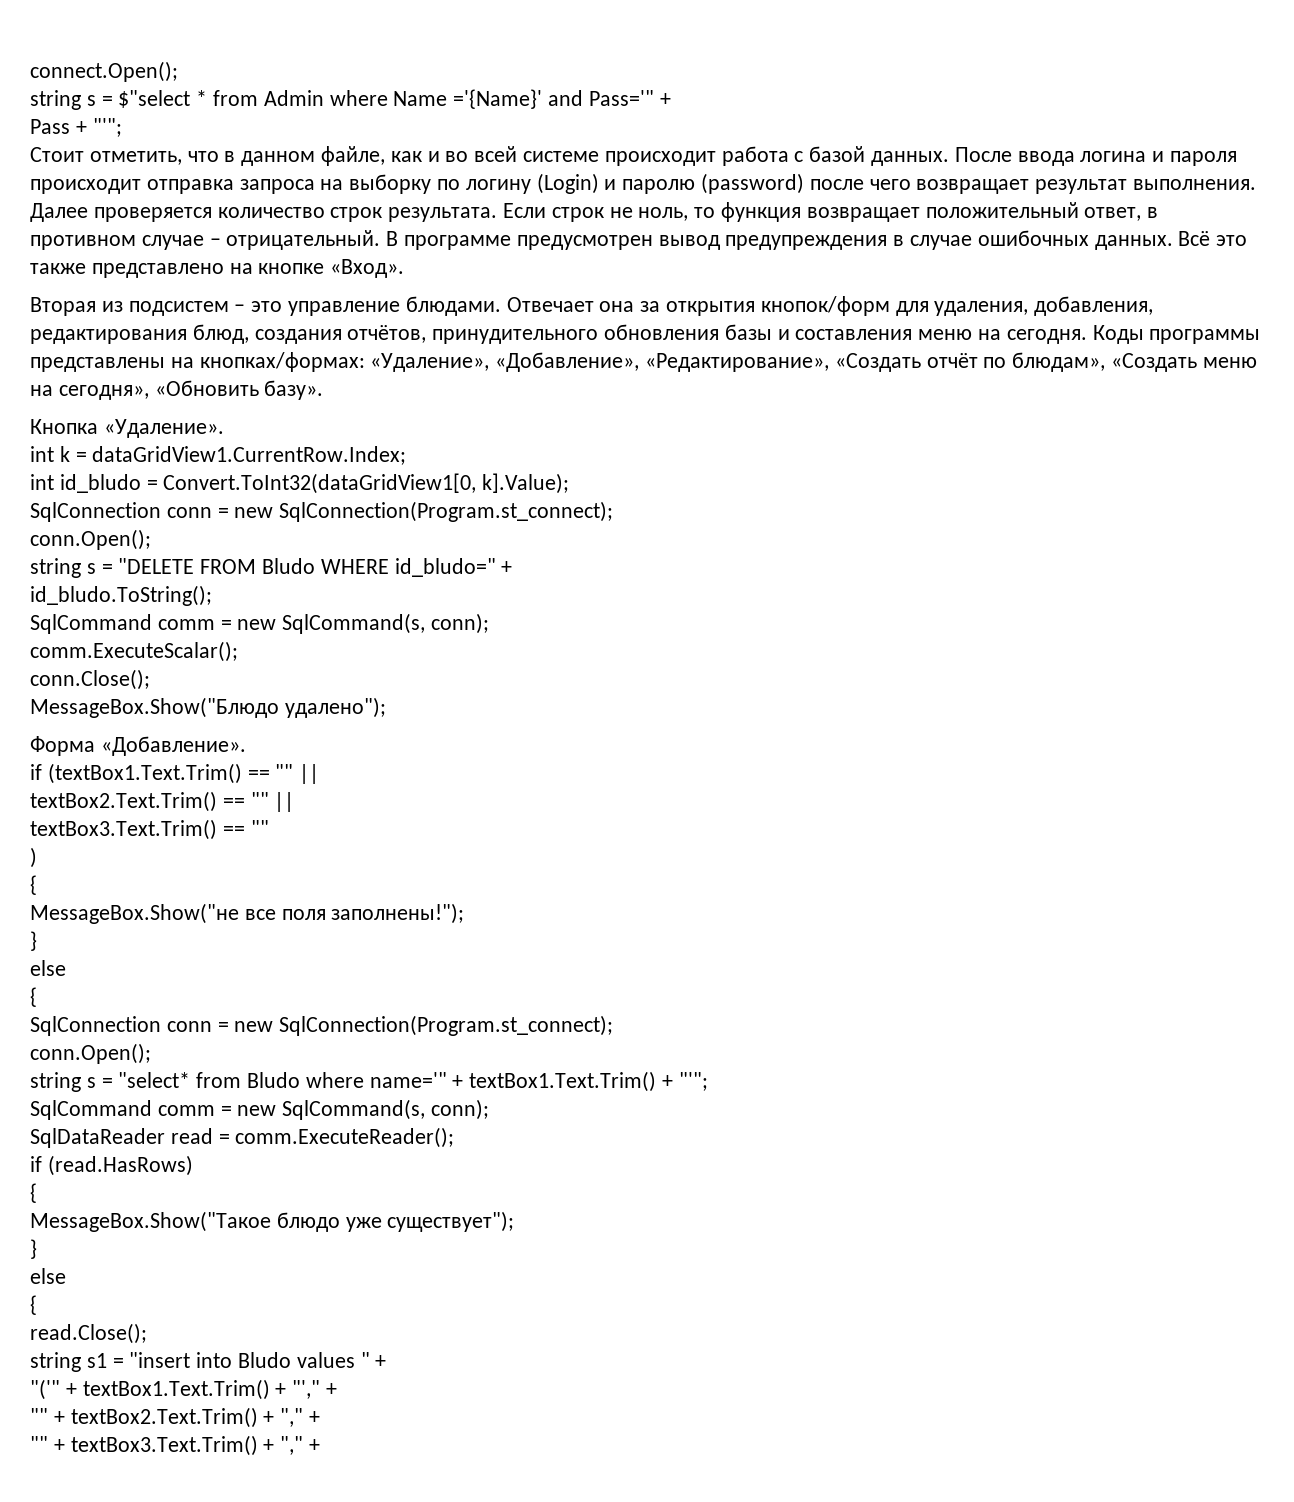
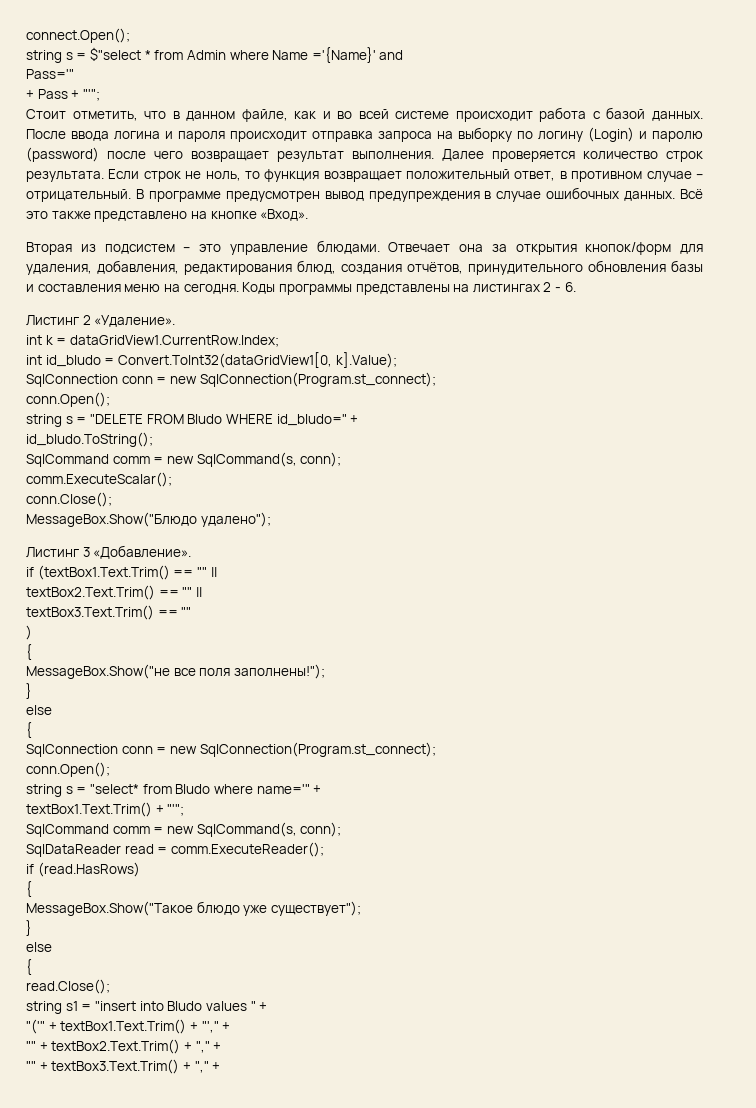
(584, 98) none -> (404, 55) //
[659,93,671,106] + // -> [26,90,34,99] // +
[199,352,1257,372] [30,380,324,400] [30,419,98,434] кнопках/формах: «Удаление», «Добавление», «Редактирование», «Создать отчёт по блюдам», «Создать меню на сегодня», «Обновить базу». // Кнопка -> [472,282,576,293] [26,315,91,326] листингах 2 - 6. // Листинг 2
[30,736,95,756] Форма -> [26,547,90,558] Листинг 3
(464, 1081) none -> (322, 789) //

